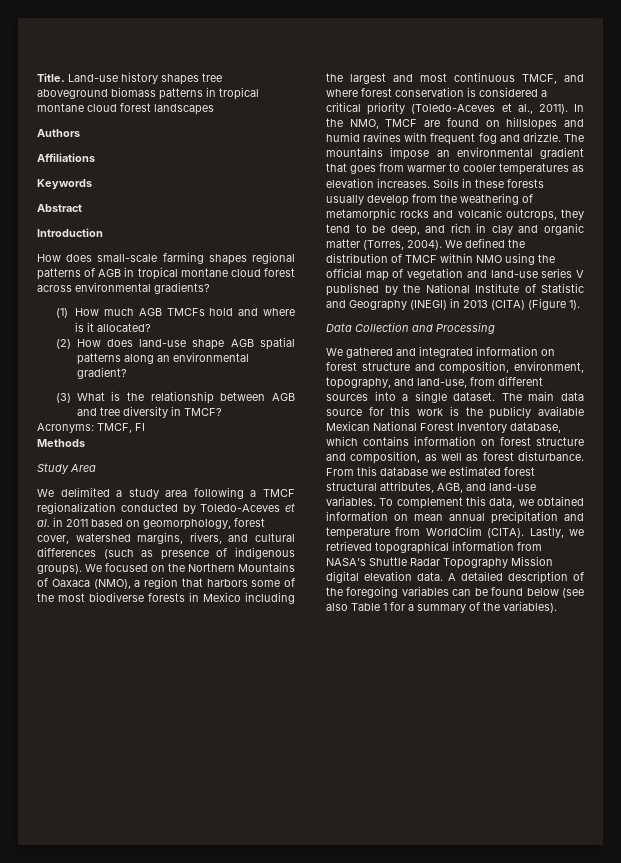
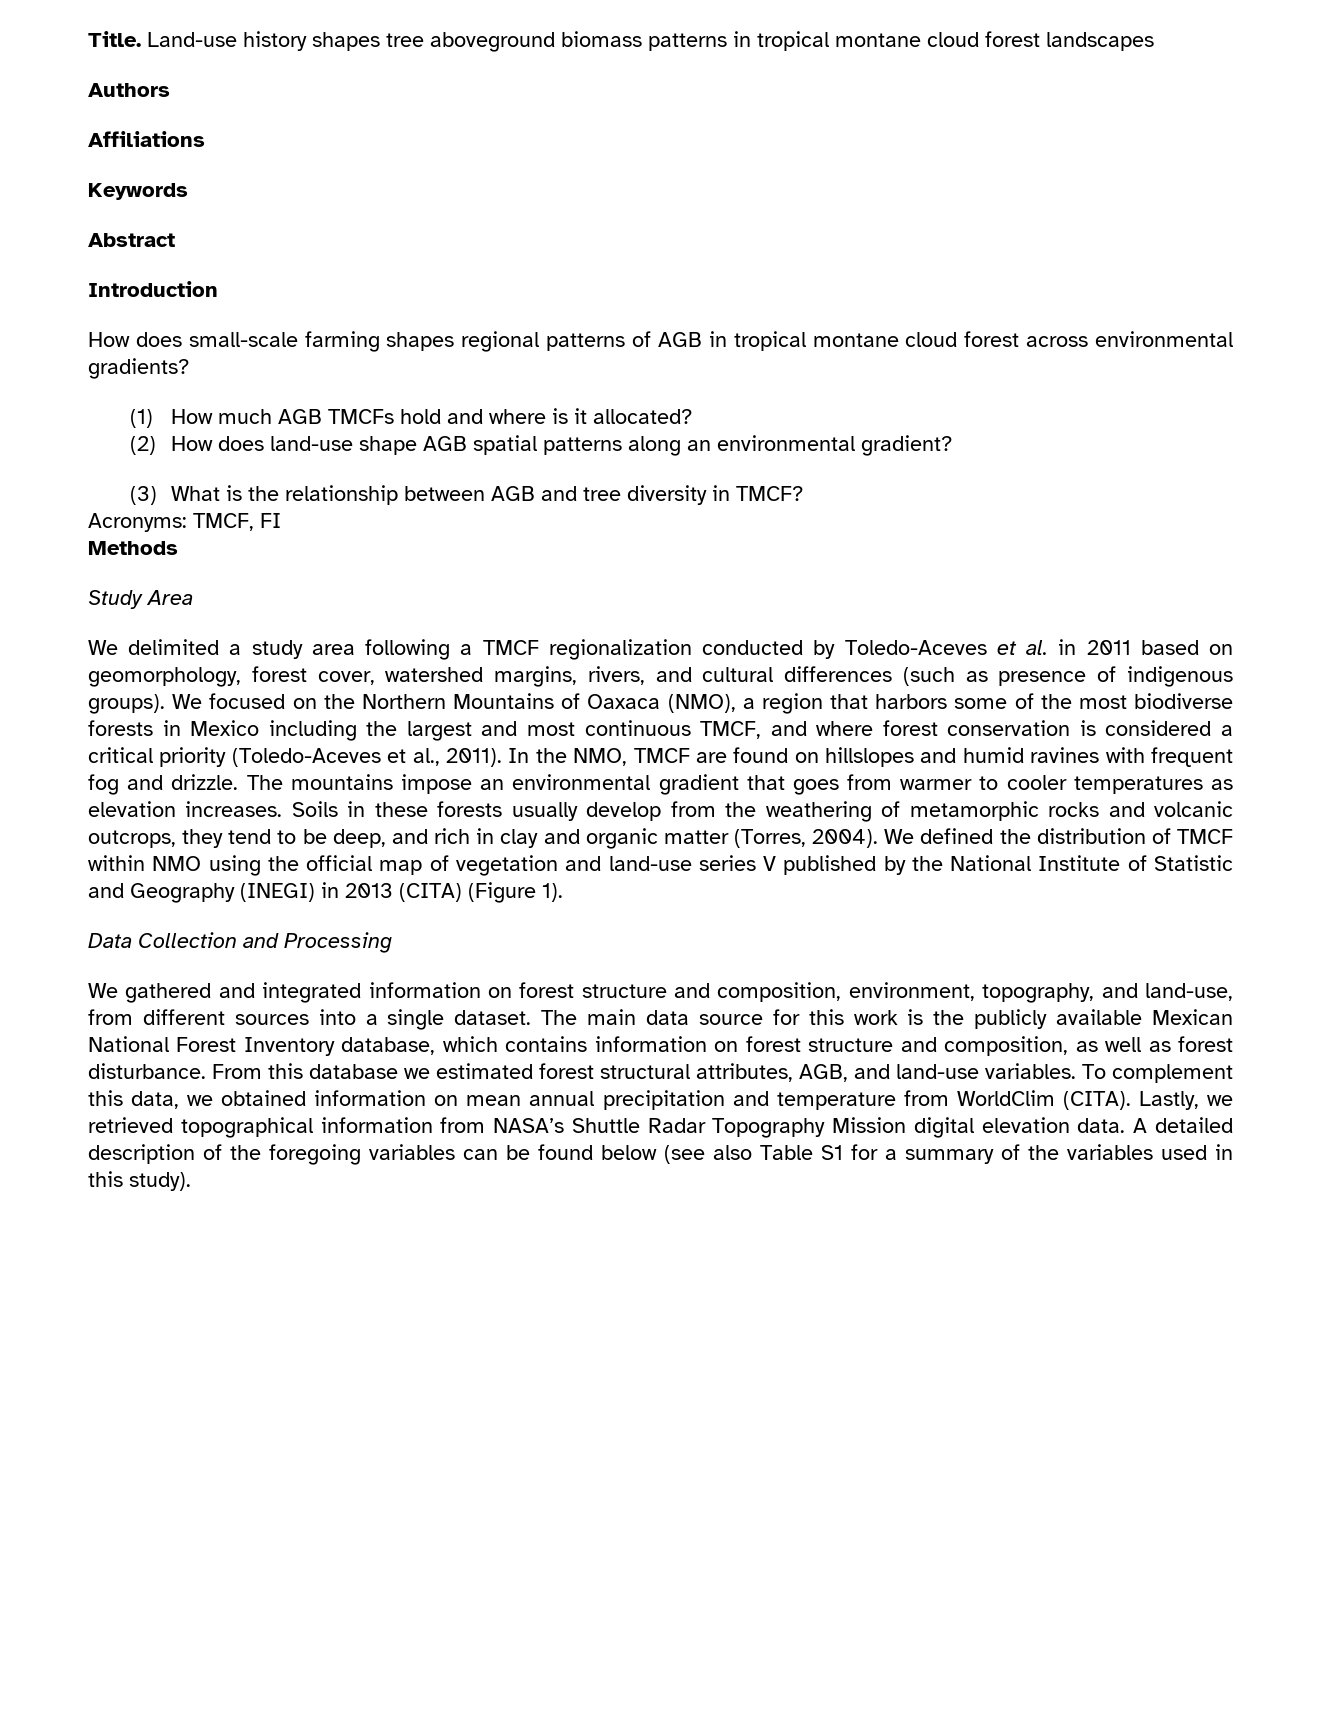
[383,603,387,611] 1 -> [821,1145,843,1160] S1
[503,601,557,613] variables). -> [1067,1144,1233,1160] [88,1171,191,1191] variables used in this study).

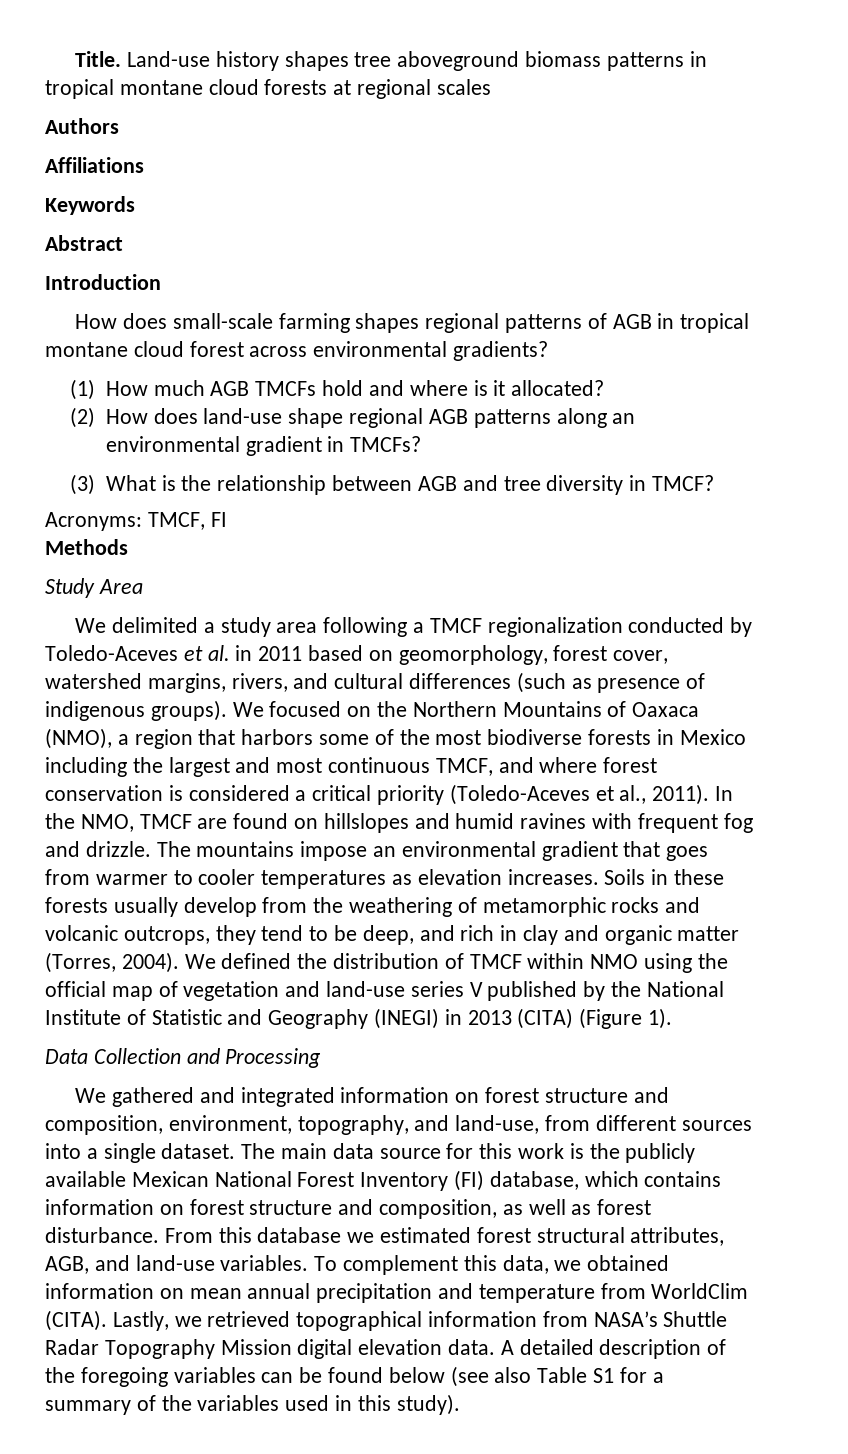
[985,31,1154,51] forest landscapes -> [264,79,491,99] forests at regional scales
[423,435,538,455] AGB spatial -> [349,408,468,428] regional AGB
[861,435,953,456] gradient? -> [245,436,422,456] gradient in TMCFs?
(335, 1046) none -> [454,1170,485,1191] (FI)

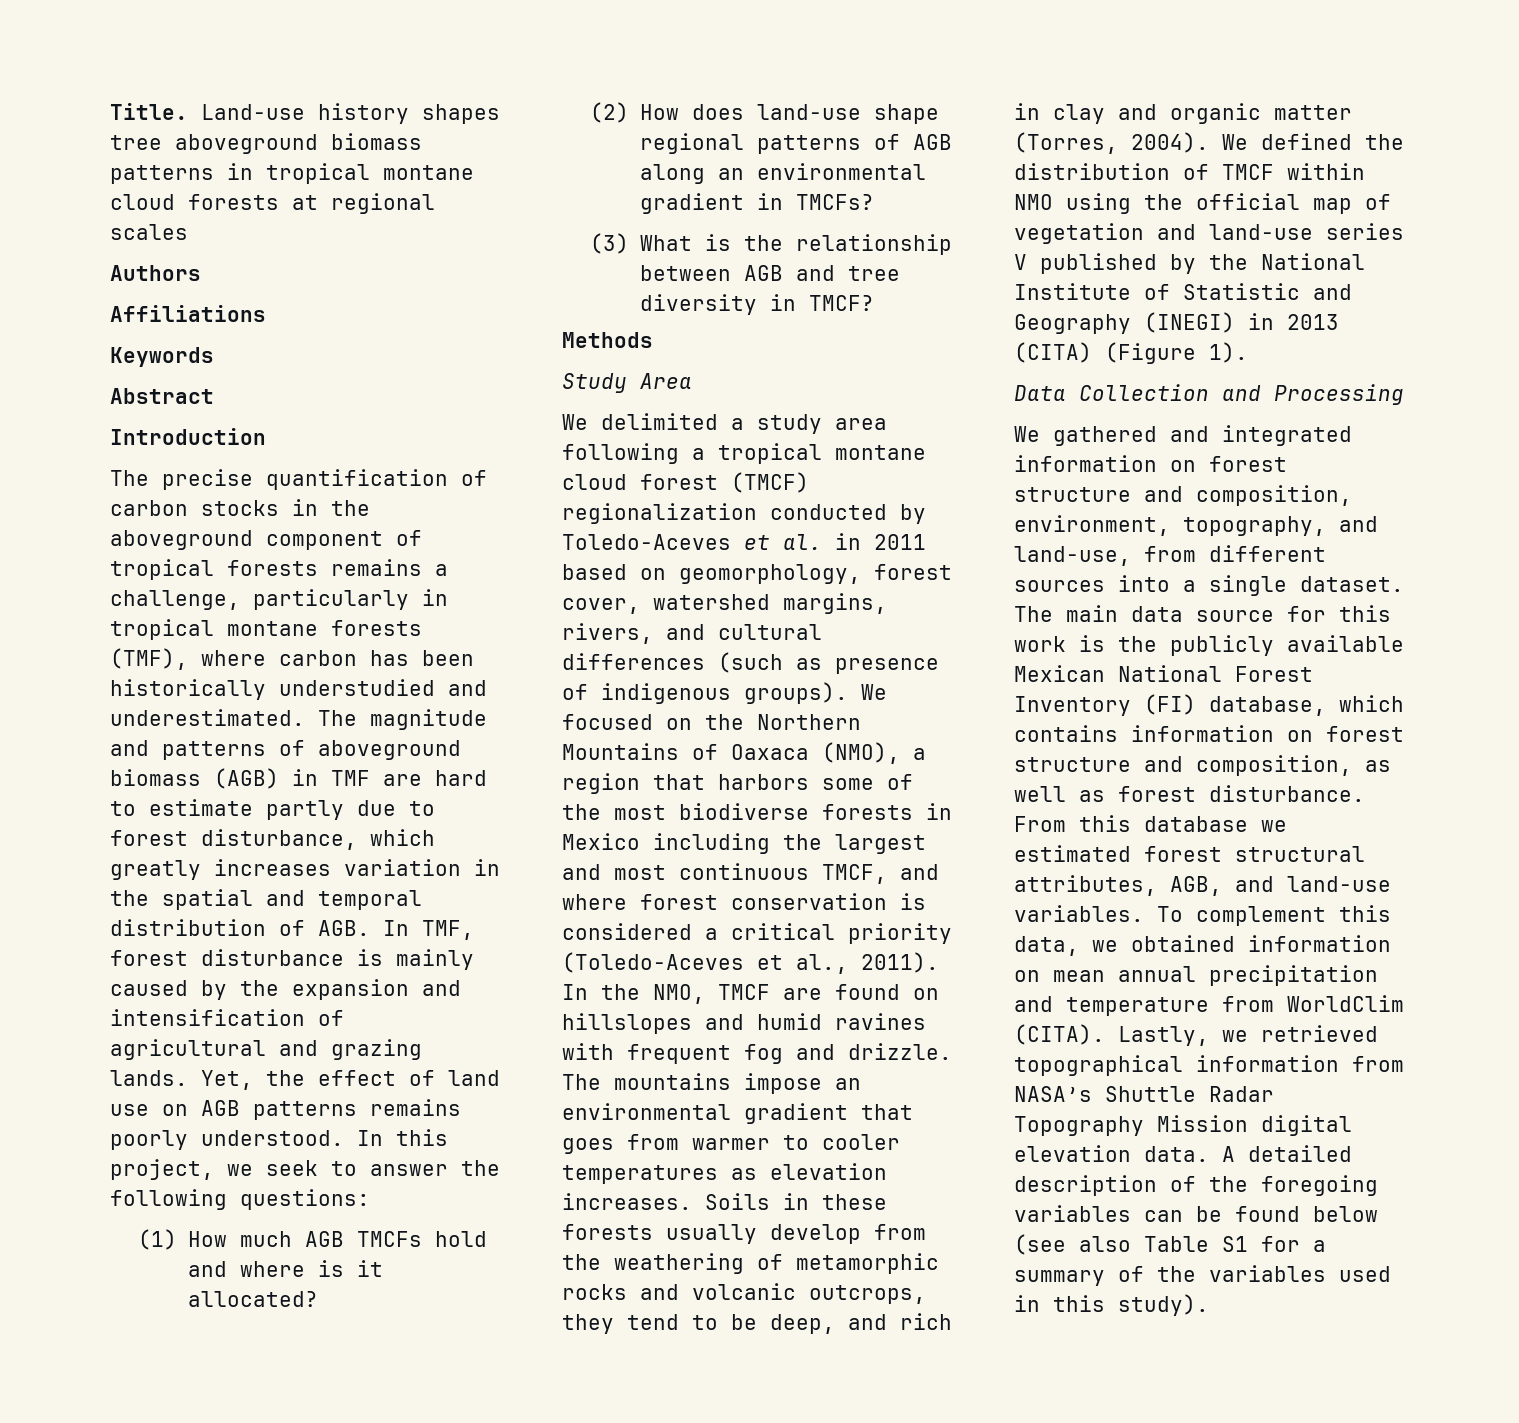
[75,313,750,333] [45,341,549,361] How does small-scale farming shapes regional patterns of AGB in tropical montane cloud forest across environmental gradients? -> [110,469,487,490] [110,499,370,516] [110,530,422,550] [110,559,448,580] [110,589,448,610] [110,619,422,640] [110,648,474,670] [110,679,487,700] [110,709,487,730] [110,740,461,760] [110,768,487,789] [110,799,435,820] [110,829,435,850] [110,859,500,880] [110,889,422,910] [110,919,474,940] [110,949,474,970] [110,979,461,1000] [110,1009,344,1026] [110,1039,422,1060] [110,1070,500,1090] [110,1099,461,1120] [110,1129,448,1150] [110,1159,500,1180] [110,1189,370,1210] The precise quantification of carbon stocks in the aboveground component of tropical forests remains a challenge, particularly in tropical montane forests (TMF), where carbon has been historically understudied and underestimated. The magnitude and patterns of aboveground biomass (AGB) in TMF are hard to estimate partly due to forest disturbance, which greatly increases variation in the spatial and temporal distribution of AGB. In TMF, forest disturbance is mainly caused by the expansion and intensification of agricultural and grazing lands. Yet, the effect of land use on AGB patterns remains poorly understood. In this project, we seek to answer the following questions:
[428,409,551,428] AGB patterns -> [756,134,952,154] patterns of AGB
[45,512,227,531] // Acronyms: TMCF, FI -> (874, 303) none
[429,618,482,633] TMCF -> [718,443,926,464] [562,472,809,493] tropical montane cloud forest (TMCF)

